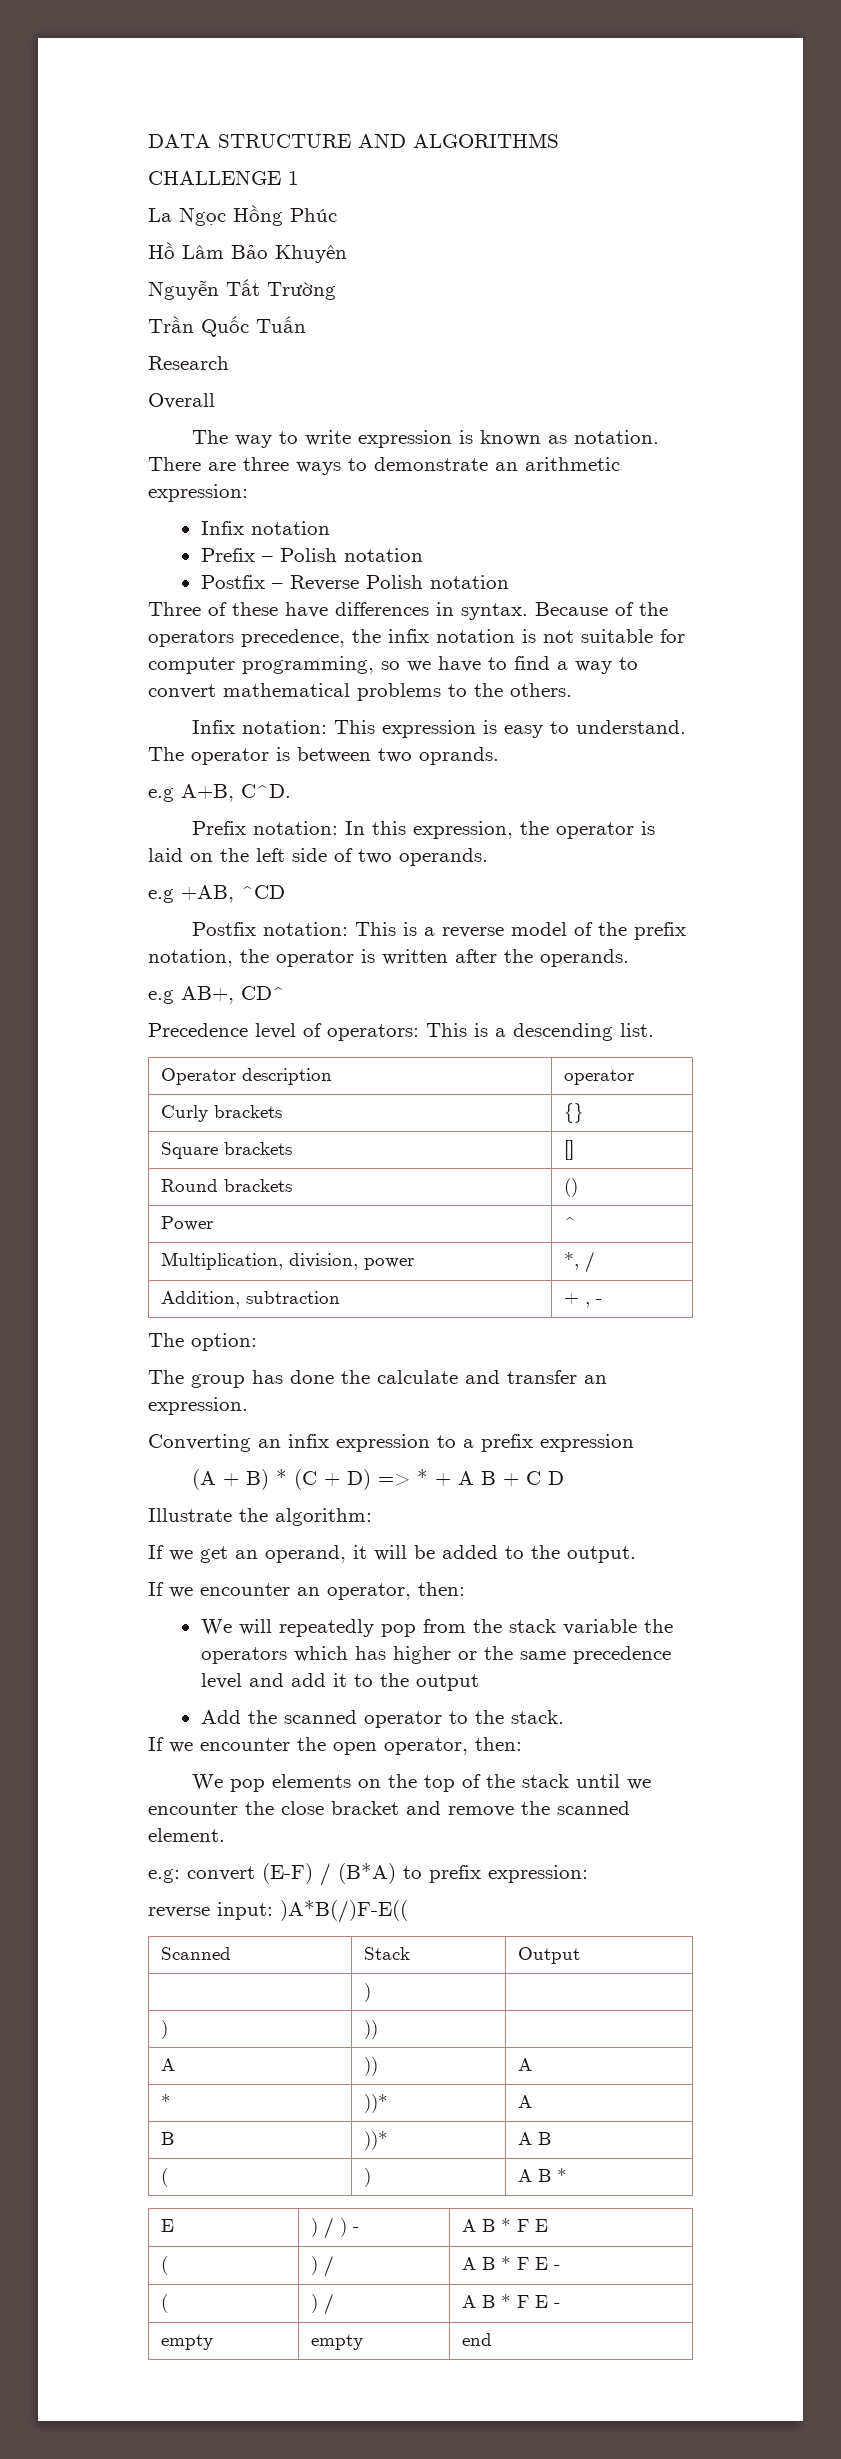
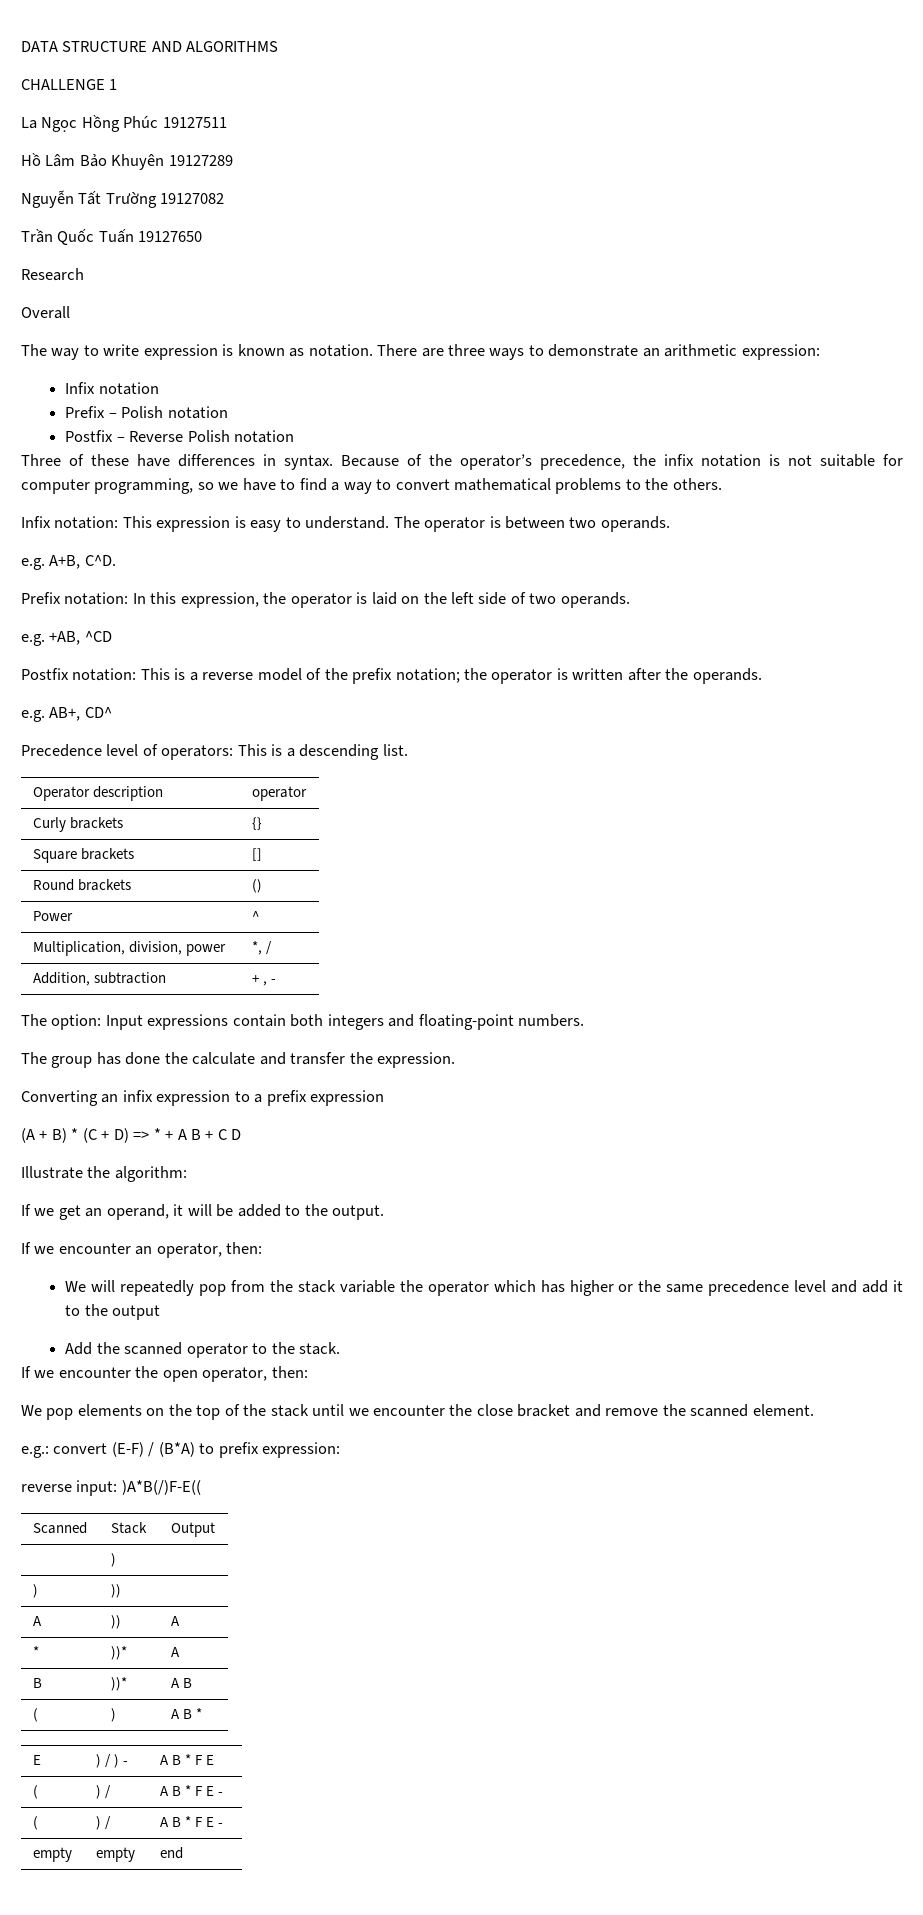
(337, 215) none -> [162,117,227,128] 19127511
(347, 254) none -> [168,155,233,166] 19127289
(336, 291) none -> [160,193,225,204] 19127082
(306, 324) none -> [138,231,203,242] 19127650
[148,630,234,647] operators -> [460,454,532,470] operator’s
[419,747,499,765] [148,788,174,802] oprands. // e.g -> [600,516,670,532] [21,558,45,570] operands. // e.g.
[148,889,174,903] e.g -> [21,634,45,646] e.g.
[148,949,233,967] notation, -> [395,668,460,683] notation;
[148,990,174,1004] e.g -> [21,710,45,722] e.g.
(257, 1342) none -> [105,1014,585,1030] Input expressions contain both integers and floating-point numbers.
[584,1375,607,1384] an -> [349,1052,373,1064] the
[200,1647,287,1664] operators -> [427,1281,489,1296] operator
[148,1869,180,1883] e.g: -> [21,1446,49,1458] e.g.:

